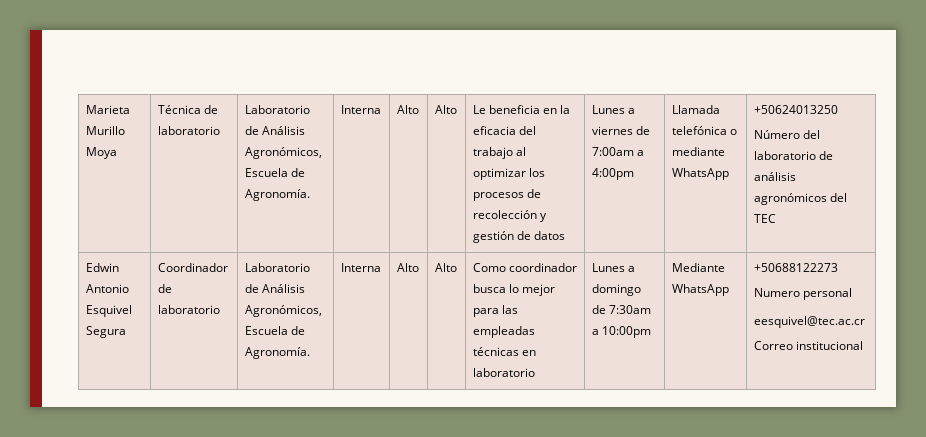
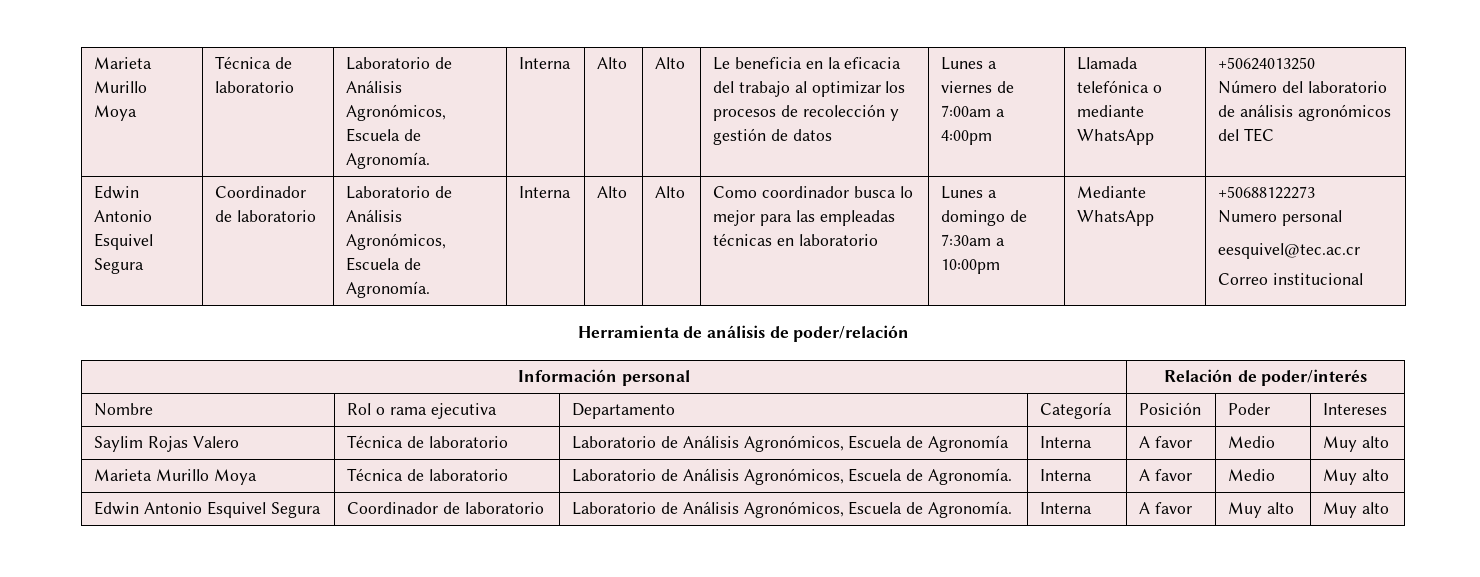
(863, 345) none -> [577,325,910,342] [518,369,690,386] [1163,369,1368,386] [94,403,154,416] [347,403,497,419] [572,403,676,419] [1040,402,1113,419] [1139,402,1202,415] [1228,403,1271,415] [1323,403,1388,415] [94,436,239,452] [347,435,508,448] [572,435,1009,452] [1040,436,1093,448] [1139,436,1193,448] [1228,436,1276,448] [1323,436,1390,452] [94,469,257,485] [347,468,508,481] [572,468,1012,485] [1040,469,1093,481] [1139,469,1193,481] [1228,469,1276,481] [1323,469,1390,485] [94,501,321,518] [347,502,544,514] [572,501,1012,518] [1040,502,1093,514] [1139,502,1193,514] [1228,502,1295,518] [1323,502,1390,518] // Herramienta de análisis de poder/relación // Información personal | Relación de poder/interés // Nombre | Rol o rama ejecutiva | Departamento | Categoría | Posición | Poder | Intereses // Saylim Rojas Valero | Técnica de laboratorio | Laboratorio de Análisis Agronómicos, Escuela de Agronomía | Interna | A favor | Medio | Muy alto // Marieta Murillo Moya | Técnica de laboratorio | Laboratorio de Análisis Agronómicos, Escuela de Agronomía. | Interna | A favor | Medio | Muy alto // Edwin Antonio Esquivel Segura | Coordinador de laboratorio | Laboratorio de Análisis Agronómicos, Escuela de Agronomía. | Interna | A favor | Muy alto | Muy alto

